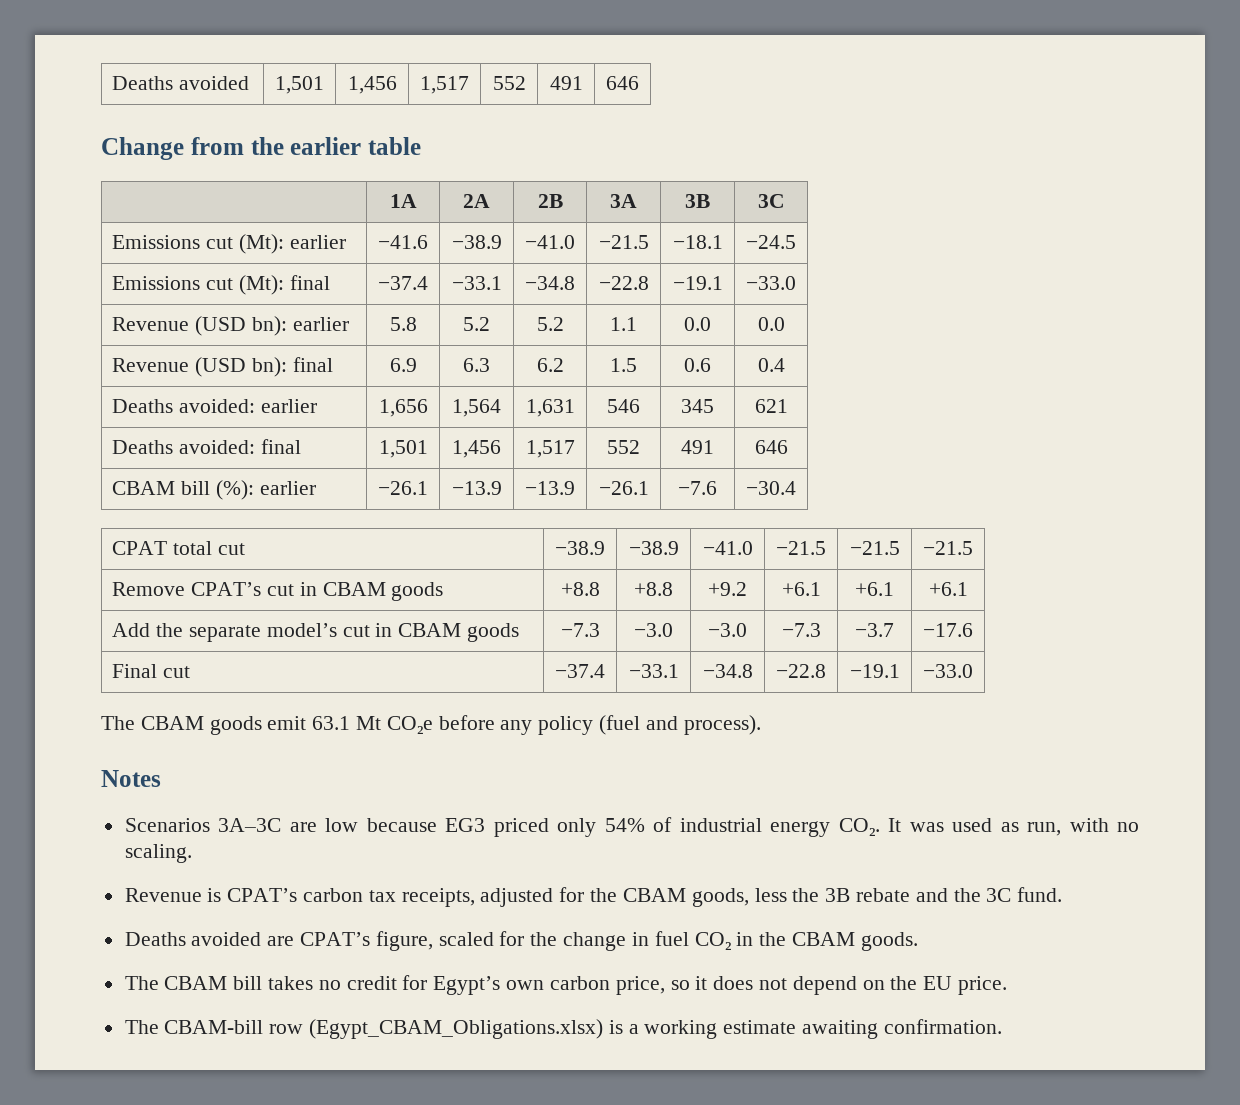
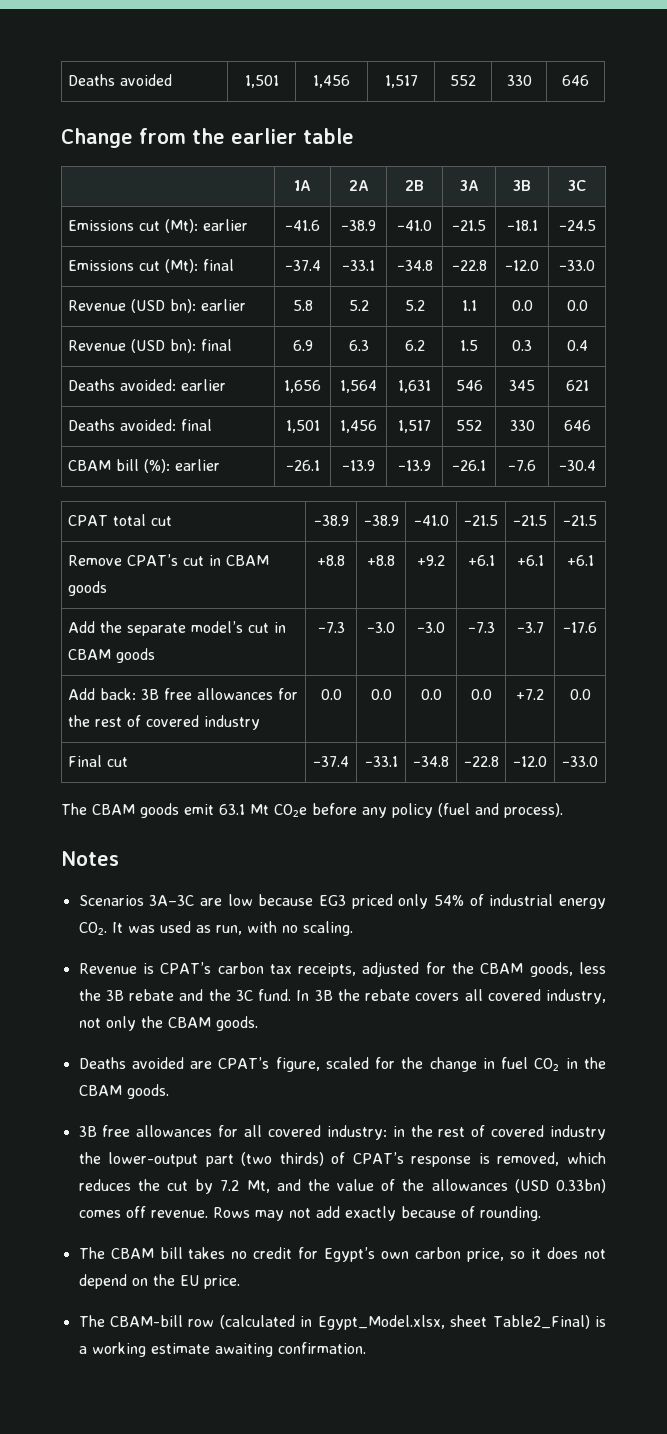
[549,76,583,90] 491 -> [506,75,532,86] 330
[672,276,723,290] −19.1 -> [505,260,539,271] −12.0
[684,358,711,372] 0.6 -> [512,340,532,351] 0.3
[681,440,714,454] 491 -> [509,420,535,431] 330
(973, 630) none -> [67,688,298,700] [67,715,260,730] [320,689,342,700] [370,689,392,700] [420,689,442,700] [470,689,492,700] [516,689,544,700] [569,689,591,700] // Add back: 3B free allowances for the rest of covered industry | 0.0 | 0.0 | 0.0 | 0.0 | +7.2 | 0.0
[849,664,900,678] −19.1 -> [513,756,547,767] −12.0
(1063, 894) none -> [296,989,606,1004] [78,1016,258,1031] In 3B the rebate covers all covered industry, not only the CBAM goods.
(918, 941) none -> [78,1125,606,1140] [78,1152,607,1167] [78,1179,606,1194] [78,1206,541,1221] // 3B free allowances for all covered industry: in the rest of covered industry the lower-output part (two thirds) of CPAT’s response is removed, which reduces the cut by 7.2 Mt, and the value of the allowances (USD 0.33bn) comes off revenue. Rows may not add exactly because of rounding.
[309,1019,604,1039] (Egypt_CBAM_Obligations.xlsx) -> [219,1315,590,1330] (calculated in Egypt_Model.xlsx, sheet Table2_Final)

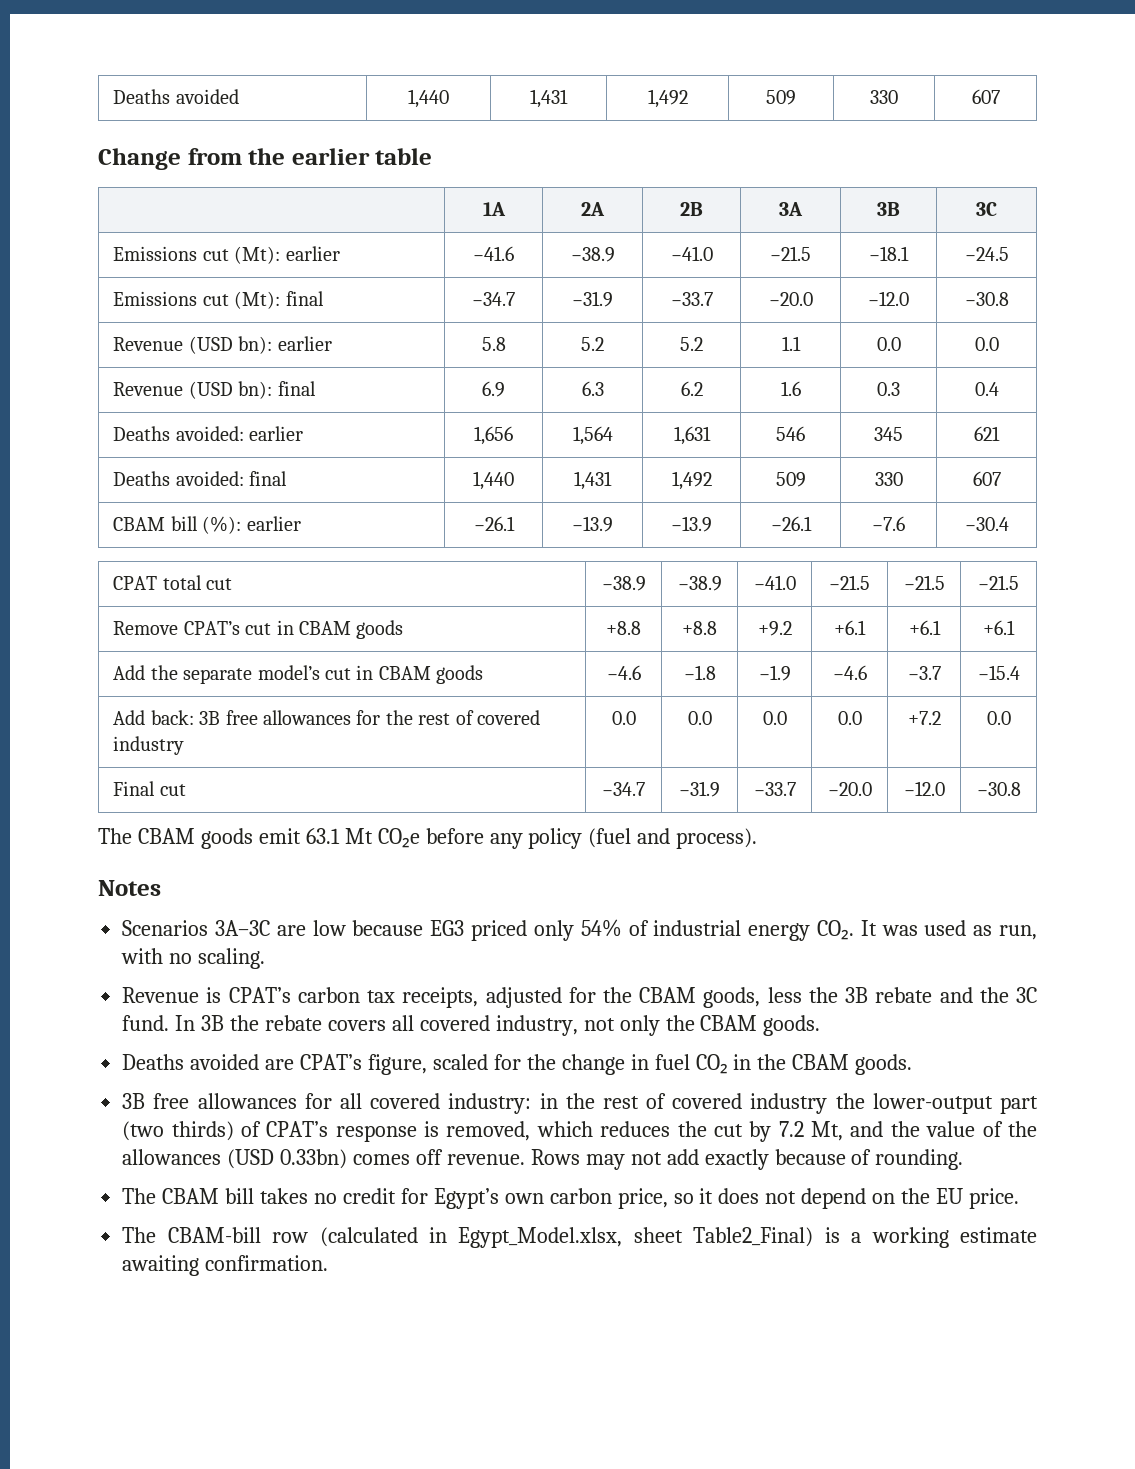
[244,75,279,88] [313,75,350,88] [384,75,418,88] [450,75,476,86] [506,75,532,86] [562,75,589,86] 1,501 | 1,456 | 1,517 | 552 | 330 | 646 -> [408,89,449,108] [530,89,568,108] [647,89,688,108] [765,90,796,105] [869,90,898,104] [971,89,1000,104] 1,440 | 1,431 | 1,492 | 509 | 330 | 607
[284,260,321,271] [342,260,375,271] [396,260,433,271] [451,260,487,271] [505,260,539,271] [559,260,595,271] −37.4 | −33.1 | −34.8 | −22.8 | −12.0 | −33.0 -> [472,292,515,306] [572,291,613,307] [670,292,713,306] [768,292,813,306] [867,291,909,306] [964,292,1009,306] −34.7 | −31.9 | −33.7 | −20.0 | −12.0 | −30.8
[460,340,478,351] 1.5 -> [780,381,801,396] 1.6
[285,420,320,433] [340,420,377,433] [398,420,431,433] [456,420,482,431] [509,420,535,431] [563,420,591,431] 1,501 | 1,456 | 1,517 | 552 | 330 | 646 -> [473,471,514,490] [574,471,612,490] [671,471,712,490] [775,472,806,487] [874,472,903,486] [972,471,1001,486] 1,440 | 1,431 | 1,492 | 509 | 330 | 607
[317,622,345,633] [367,622,395,633] [417,622,445,633] [467,622,495,633] −7.3 | −3.0 | −3.0 | −7.3 -> [606,665,641,680] [683,665,716,680] [758,665,791,681] [832,665,867,680] −4.6 | −1.8 | −1.9 | −4.6
[563,622,597,633] −17.6 -> [977,665,1020,680] −15.4
[313,756,349,767] [364,756,398,767] [413,756,449,767] [463,756,499,767] [513,756,547,767] [562,756,598,767] −37.4 | −33.1 | −34.8 | −22.8 | −12.0 | −33.0 -> [602,782,645,796] [678,781,720,797] [753,782,796,796] [827,782,872,796] [903,781,945,796] [976,782,1021,796] −34.7 | −31.9 | −33.7 | −20.0 | −12.0 | −30.8

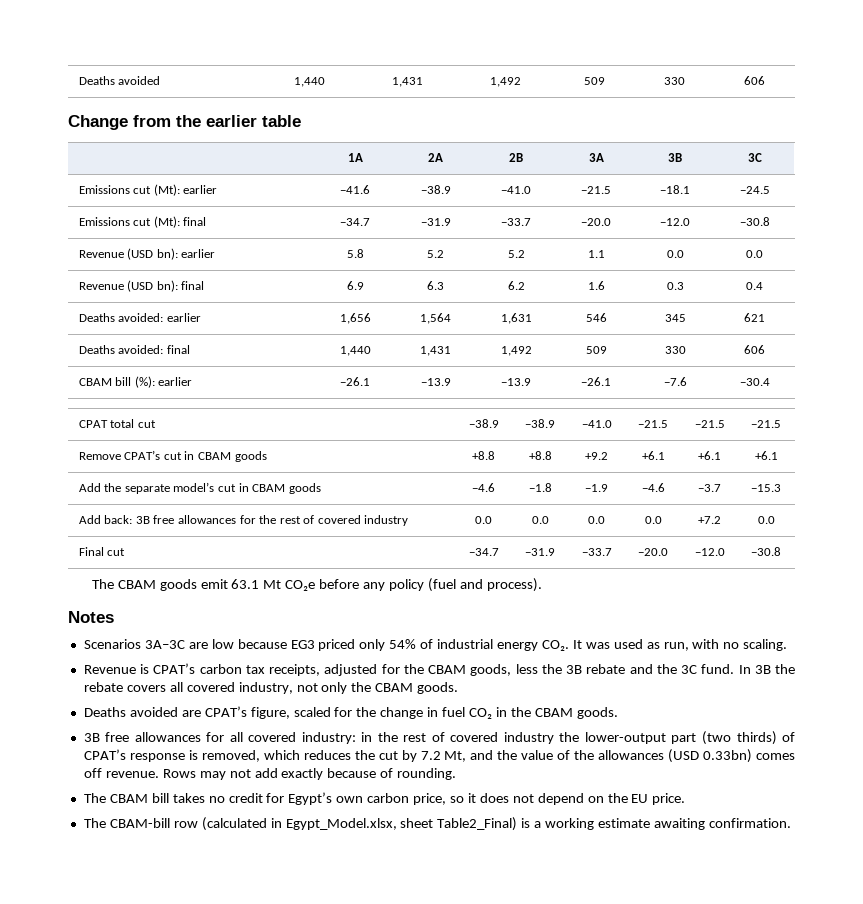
[971,89,1000,104] 607 -> [744,76,765,85] 606
[972,471,1001,486] 607 -> [744,345,765,354] 606
[977,665,1020,680] −15.4 -> [751,484,781,492] −15.3

